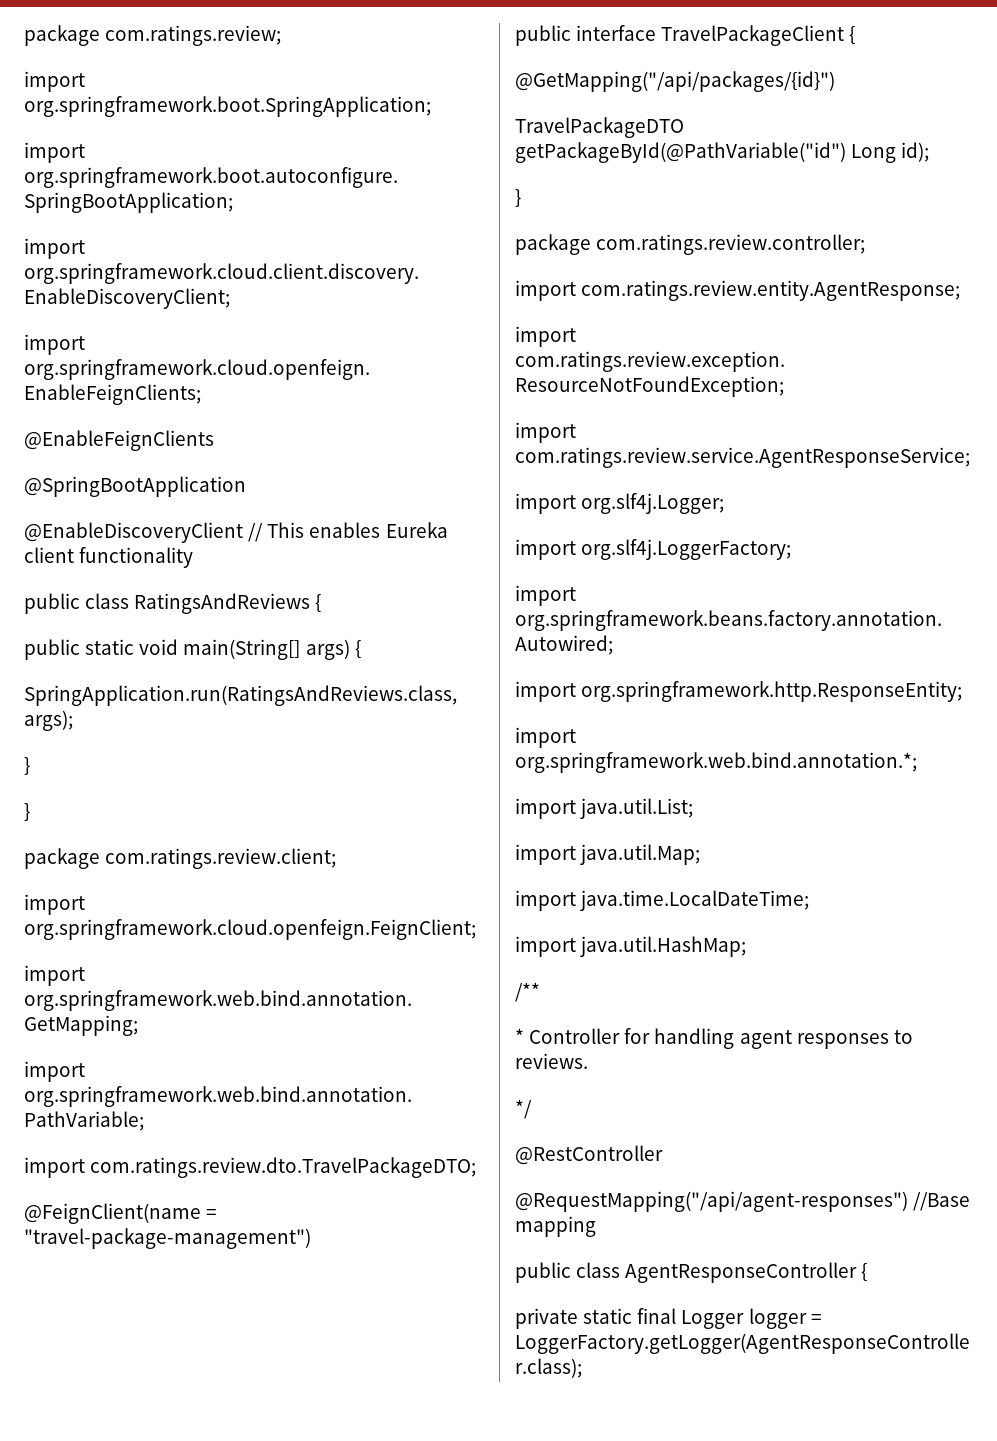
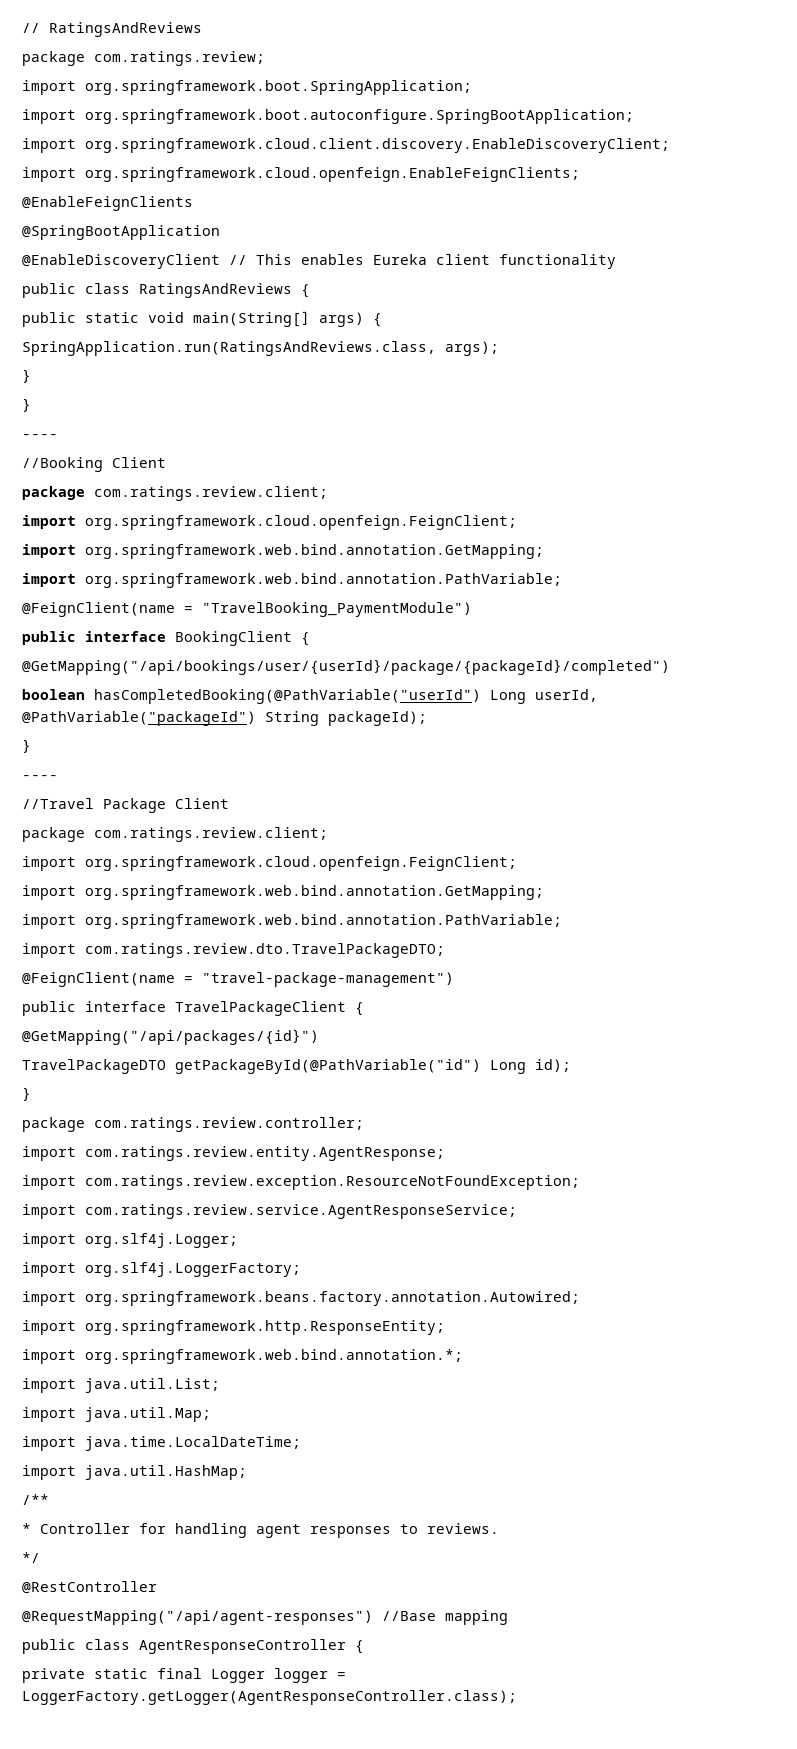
(24, 35) none -> [22,22,202,37] // RatingsAndReviews //
(30, 812) none -> [22,434,58,439] [22,457,166,472] [22,486,328,501] [22,515,517,530] [22,544,544,559] [22,573,562,588] [22,602,472,617] [22,631,310,646] [22,659,670,675] [22,689,598,704] [22,711,427,726] [22,739,31,753] [22,775,58,780] [22,798,229,813] // ---- // //Booking Client // package com.ratings.review.client; // import org.springframework.cloud.openfeign.FeignClient; // import org.springframework.web.bind.annotation.GetMapping; // import org.springframework.web.bind.annotation.PathVariable; // @FeignClient(name = "TravelBooking_PaymentModule") // public interface BookingClient { // @GetMapping("/api/bookings/user/{userId}/package/{packageId}/completed") // boolean hasCompletedBooking(@PathVariable("userId") Long userId, @PathVariable("packageId") String packageId); // } // ---- // //Travel Package Client

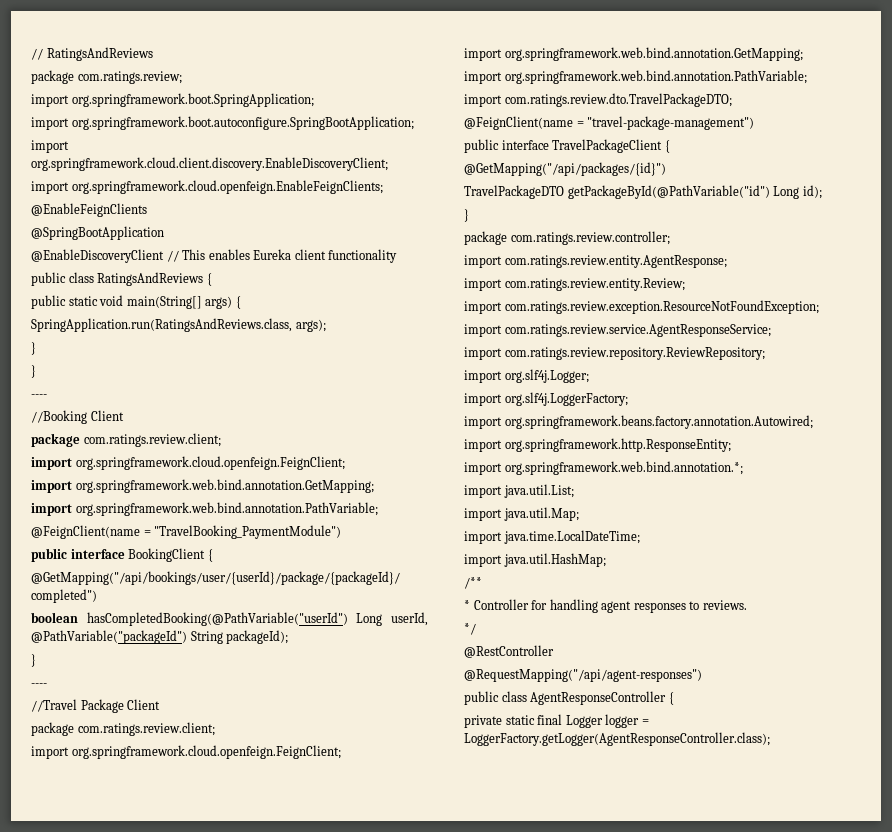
(445, 1153) none -> [464,278,685,291] // import com.ratings.review.entity.Review;
(517, 1211) none -> [464,347,765,360] // import com.ratings.review.repository.ReviewRepository;
[382,1610,508,1625] //Base mapping -> (702, 675) none

